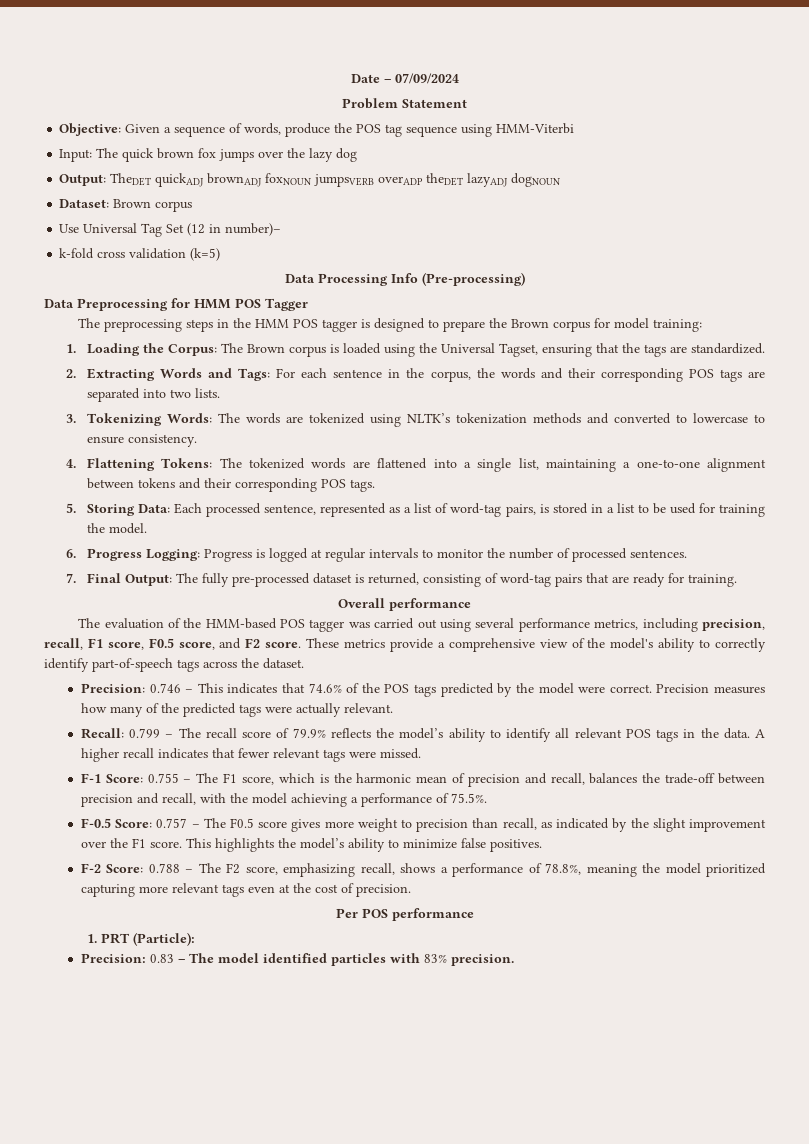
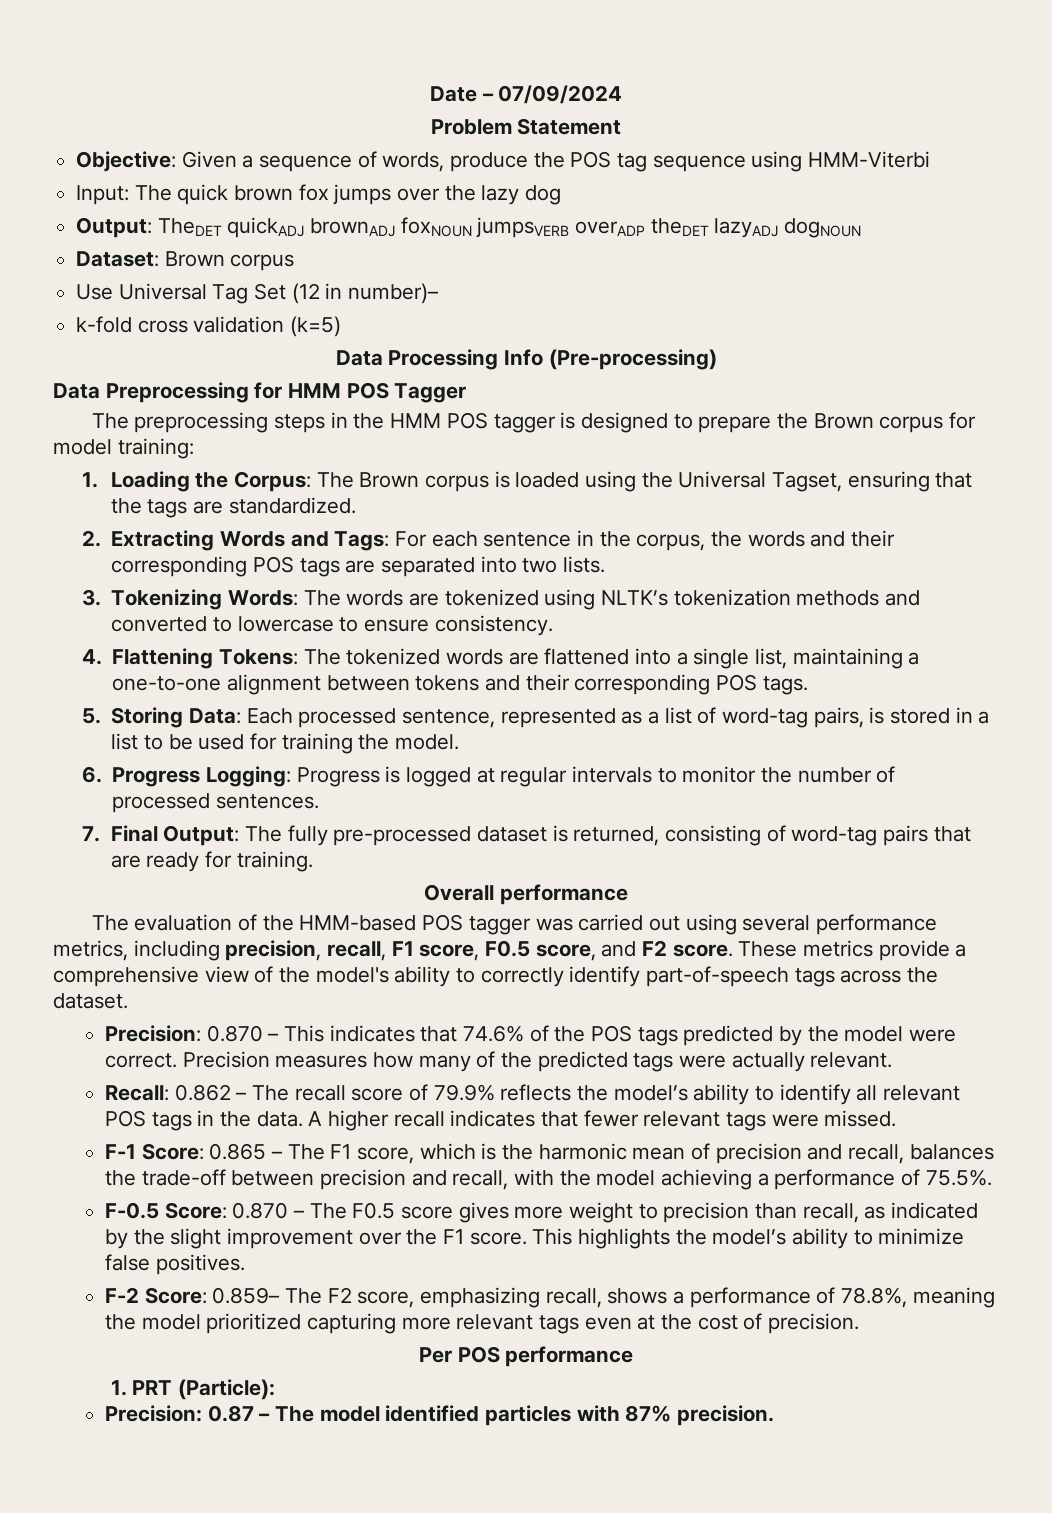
[149,683,181,693] 0.746 -> [206,1025,263,1042] 0.870
[129,728,161,738] 0.799 -> [174,1084,231,1101] 0.862
[147,773,179,783] 0.755 -> [209,1143,267,1160] 0.865
[156,818,188,828] 0.757 -> [232,1202,289,1219] 0.870
[148,863,194,873] 0.788 – -> [212,1287,281,1304] 0.859–
[149,954,174,963] 0.83 -> [207,1405,254,1422] 0.87
[423,954,447,963] 83% -> [625,1405,672,1422] 87%

